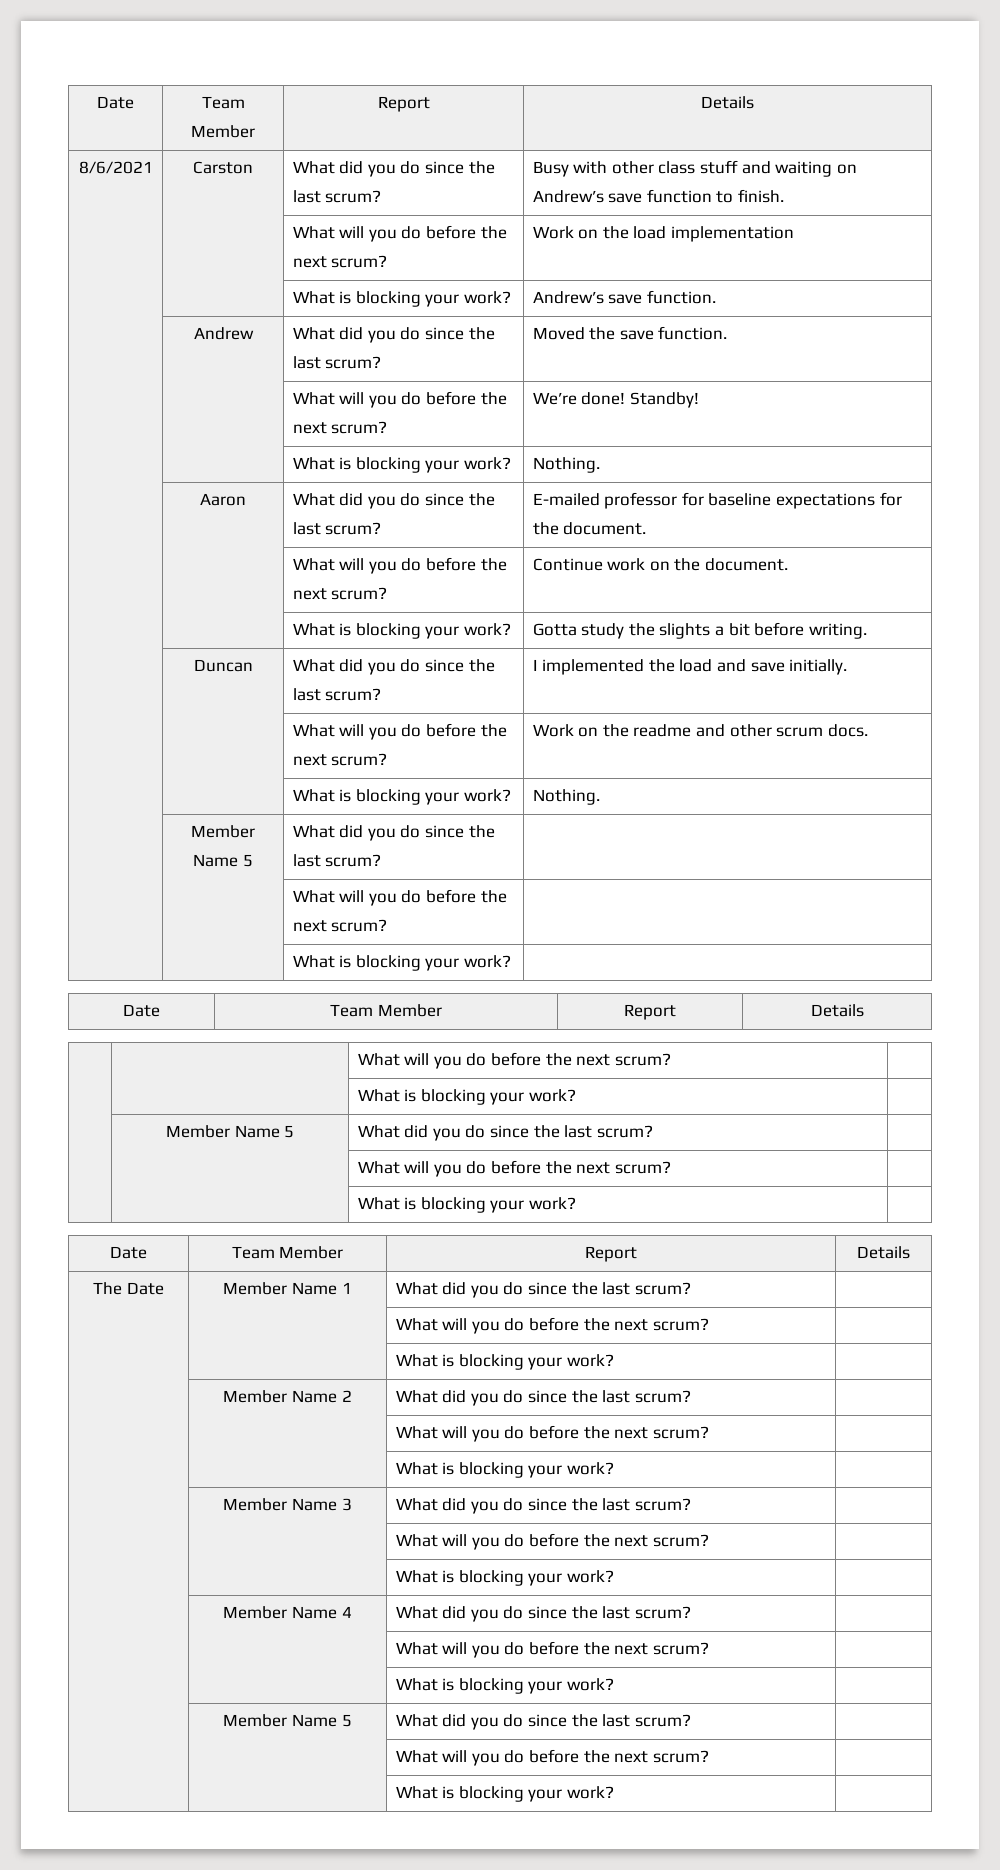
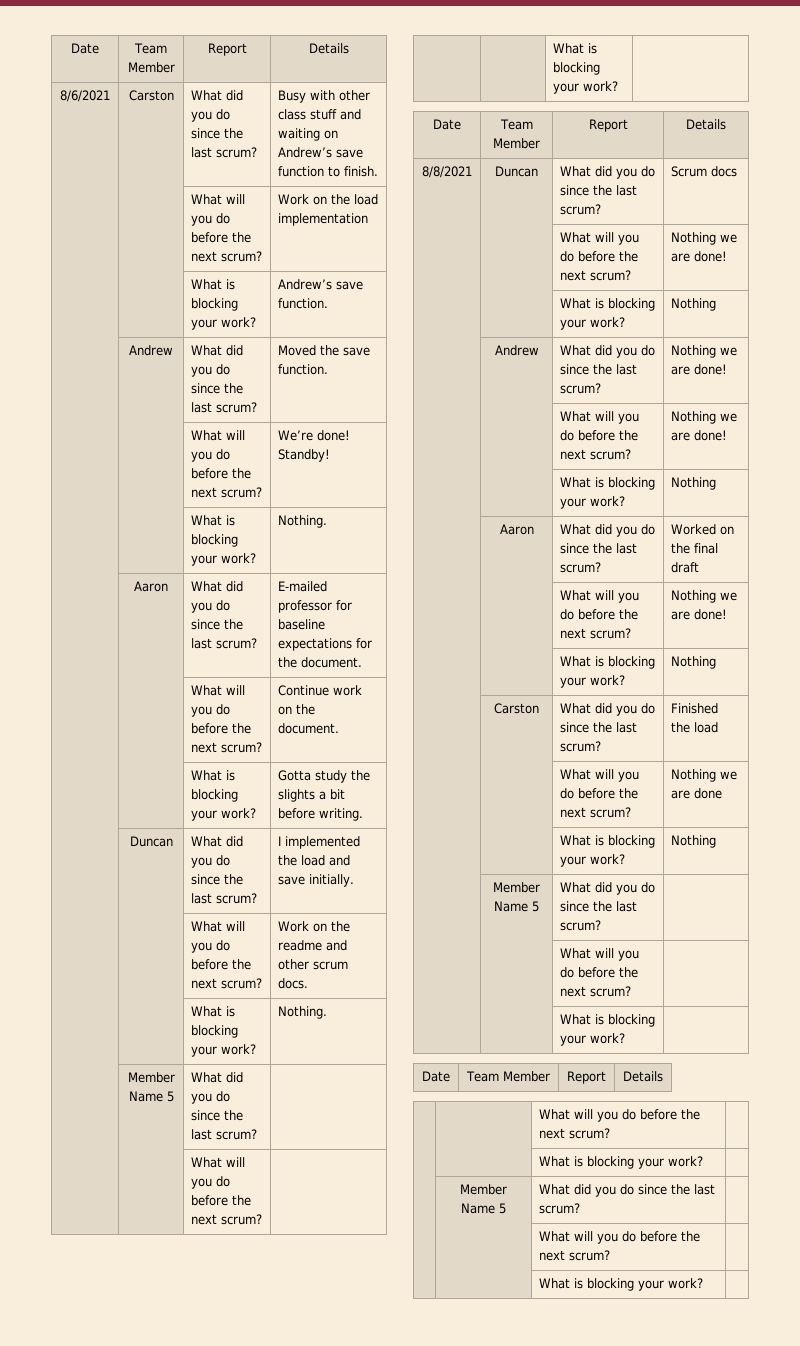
[357,1052,671,1069] [357,1089,576,1105] // | | What will you do before the next scrum? | // | | What is blocking your work? | -> [422,166,472,178] [495,166,538,177] [560,166,656,179] [560,185,638,196] [560,204,602,215] [671,166,738,177] [560,232,640,245] [560,251,639,262] [560,270,632,281] [671,232,738,245] [671,251,728,262] [560,298,656,311] [560,317,626,330] [671,298,717,311] [494,345,539,356] [560,345,656,358] [560,364,638,375] [560,383,602,394] [671,345,738,358] [671,364,728,375] [560,411,640,424] [560,430,639,441] [560,449,632,460] [671,411,738,424] [671,430,728,441] [560,477,656,490] [560,496,626,509] [671,477,717,490] [499,524,534,535] [560,524,656,537] [560,543,638,554] [560,562,602,573] [671,524,735,535] [671,543,719,554] [671,562,700,573] [560,590,640,603] [560,609,639,620] [560,628,632,639] [671,590,738,603] [671,609,728,620] [560,656,656,669] [560,675,626,688] [671,656,717,669] [494,703,539,714] [560,703,656,716] [560,722,638,733] [560,741,602,752] [671,703,719,714] [671,722,719,733] [560,769,640,782] [560,788,639,799] [560,807,632,818] [671,769,738,782] [671,788,723,799] [560,835,656,848] [560,854,626,867] [671,835,717,848] // 8/8/2021 | Duncan | What did you do since the last scrum? | Scrum docs // | | What will you do before the next scrum? | Nothing we are done! // | | What is blocking your work? | Nothing // | Andrew | What did you do since the last scrum? | Nothing we are done! // | | What will you do before the next scrum? | Nothing we are done! // | | What is blocking your work? | Nothing // | Aaron | What did you do since the last scrum? | Worked on the final draft // | | What will you do before the next scrum? | Nothing we are done! // | | What is blocking your work? | Nothing // | Carston | What did you do since the last scrum? | Finished the load // | | What will you do before the next scrum? | Nothing we are done // | | What is blocking your work? | Nothing
[93,1282,164,1295] [223,1282,352,1295] [395,1282,691,1298] [395,1317,709,1334] [395,1354,614,1370] [223,1390,352,1403] [395,1390,691,1406] [395,1425,709,1442] [395,1462,614,1478] [223,1498,352,1511] [395,1498,691,1514] [395,1533,709,1550] [395,1570,614,1586] [223,1606,352,1619] [395,1606,691,1622] // The Date | Member Name 1 | What did you do since the last scrum? | // | | What will you do before the next scrum? | // | | What is blocking your work? | // | Member Name 2 | What did you do since the last scrum? | // | | What will you do before the next scrum? | // | | What is blocking your work? | // | Member Name 3 | What did you do since the last scrum? | // | | What will you do before the next scrum? | // | | What is blocking your work? | // | Member Name 4 | What did you do since the last scrum? | -> (663, 1076) none

